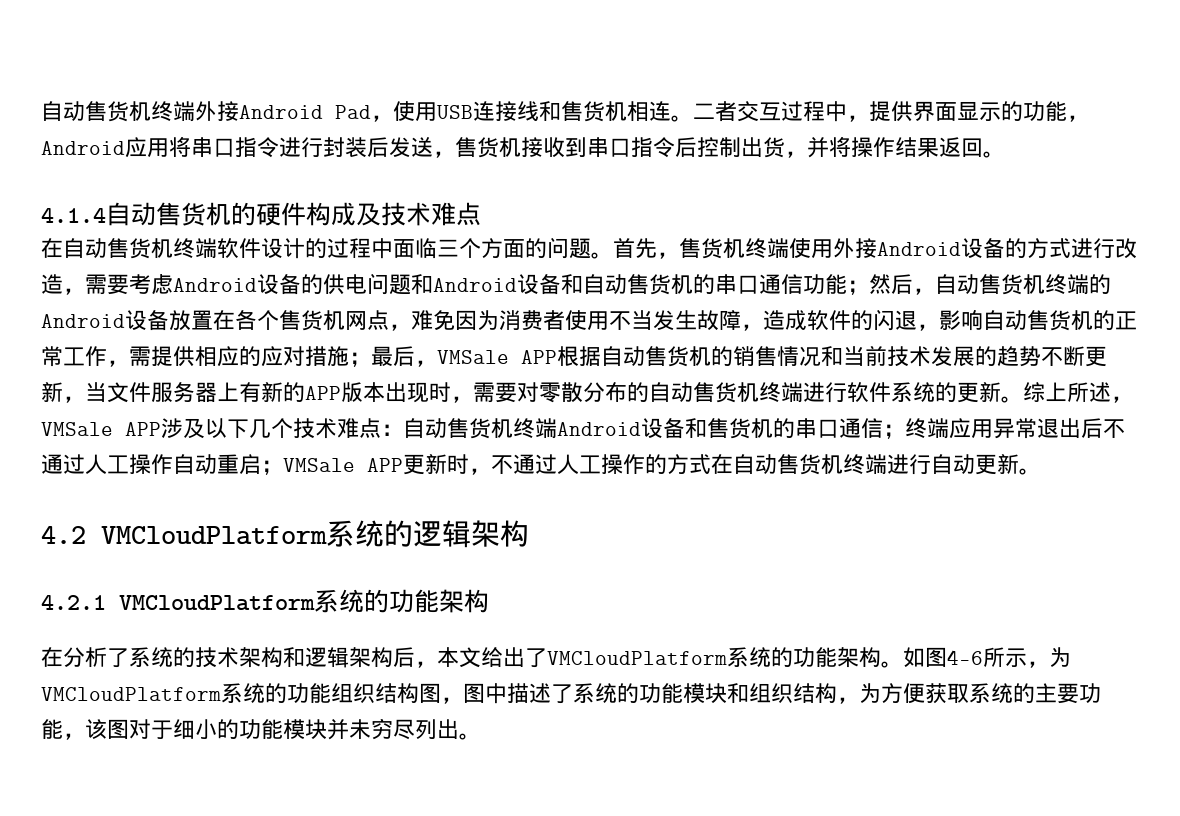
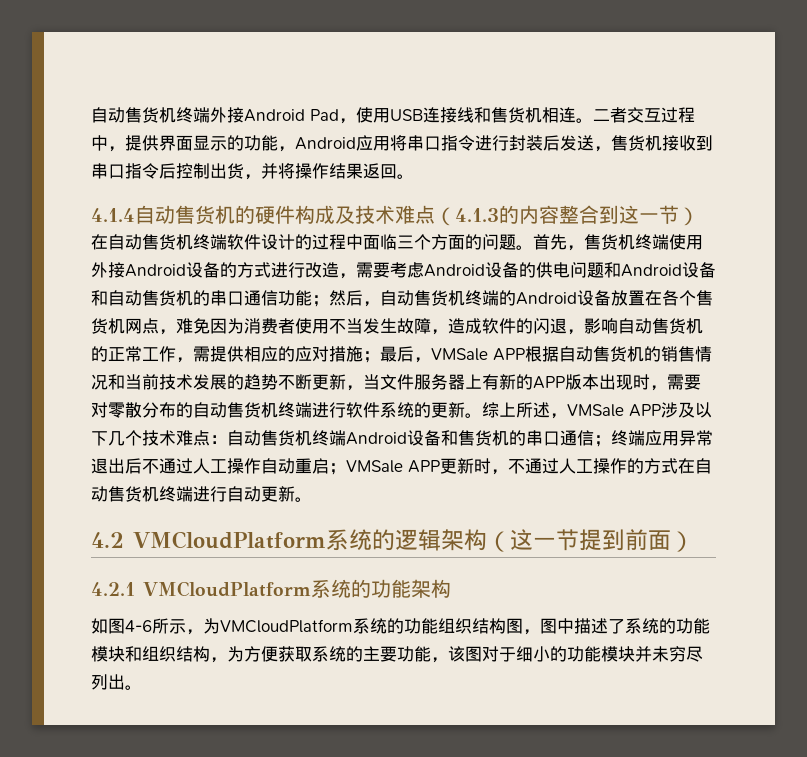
(481, 214) none -> [435,205,699,226] （4.1.3的内容整合到这一节）
(529, 533) none -> [487,529,694,552] （这一节提到前面）
[41,647,903,668] 在分析了系统的技术架构和逻辑架构后，本文给出了VMCloudPlatform系统的功能架构。 -> (451, 588) none

